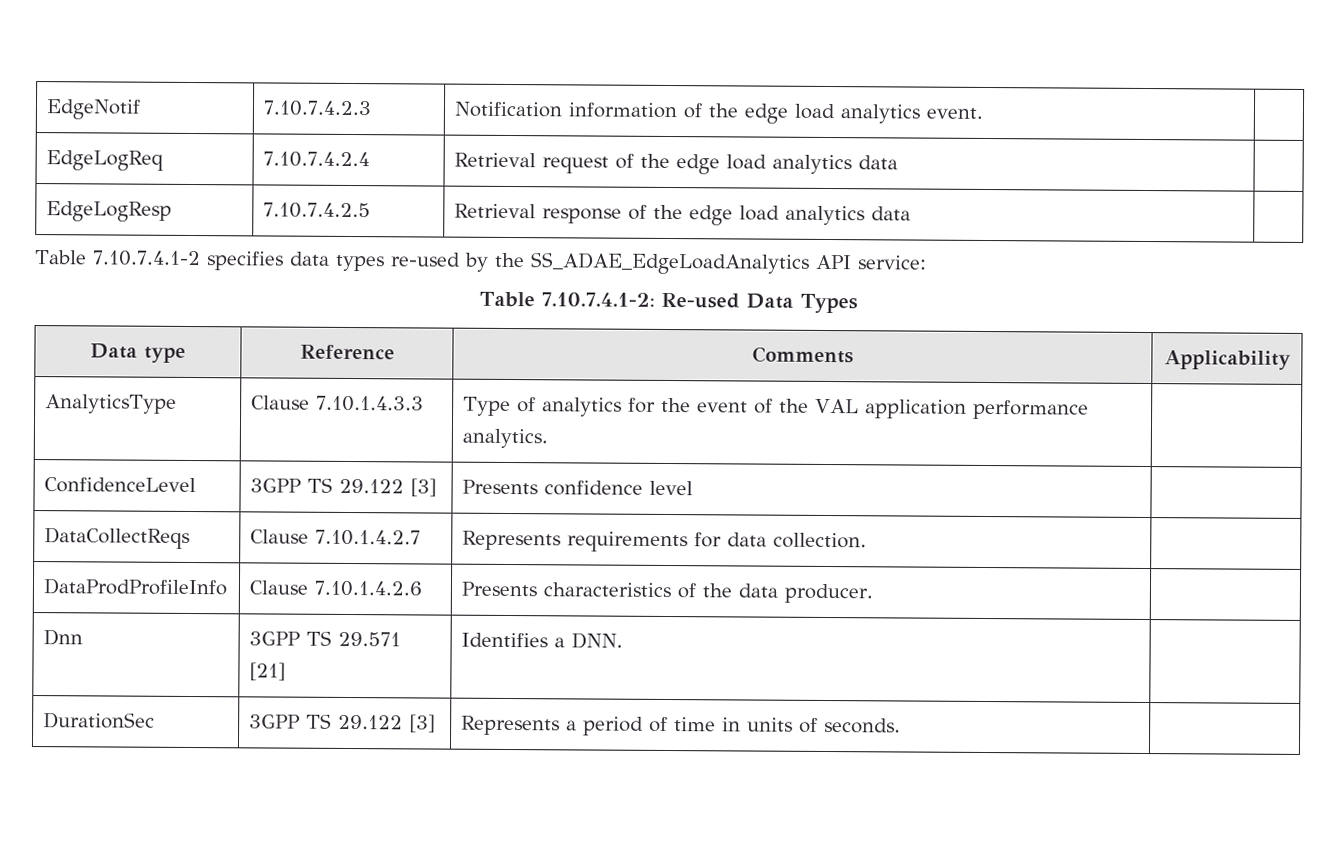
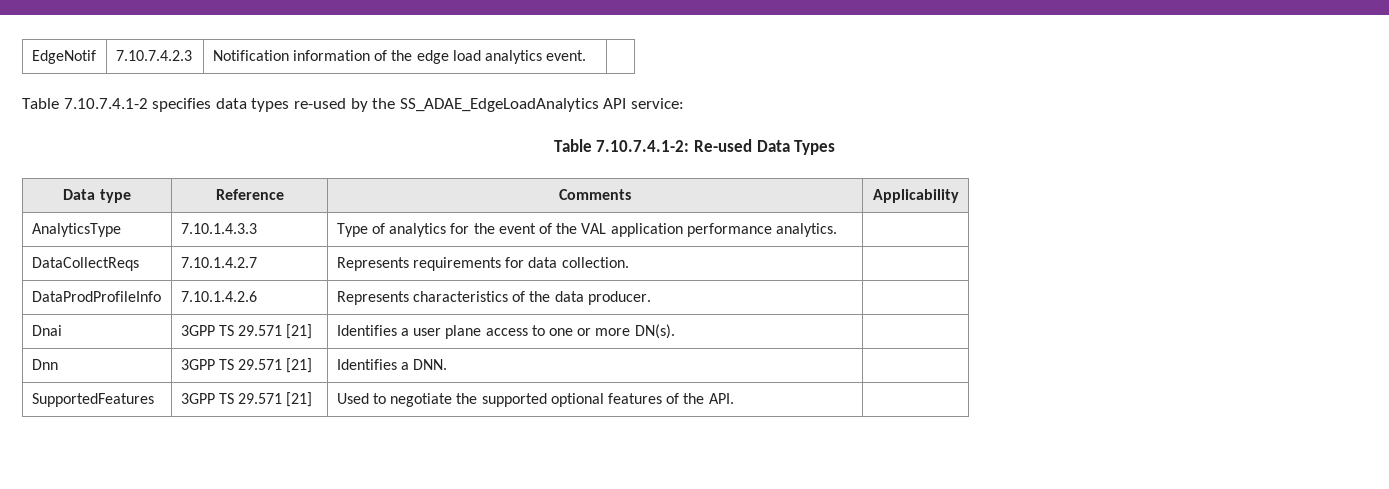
[46,150,165,171] [263,151,371,168] [454,152,899,175] [46,201,173,222] [263,202,372,219] [454,203,912,226] // EdgeLogReq | 7.10.7.4.2.4 | Retrieval request of the edge load analytics data | // EdgeLogResp | 7.10.7.4.2.5 | Retrieval response of the edge load analytics data | -> (587, 55) none
[251,395,311,410] Clause -> (121, 230) none
[44,477,197,494] [250,477,438,497] [462,479,694,496] // ConfidenceLevel | 3GPP TS 29.122 [3] | Presents confidence level | -> (837, 230) none
[250,529,310,544] Clause -> (139, 264) none
[249,580,310,595] Clause -> (161, 296) none
[461,581,539,597] Presents -> [336,291,409,305] Represents
(874, 593) none -> [31,325,62,336] [180,324,313,339] [336,324,675,339] // Dnai | 3GPP TS 29.571 [21] | Identifies a user plane access to one or more DN(s). |
[43,712,156,729] [249,713,437,733] [461,715,902,736] DurationSec | 3GPP TS 29.122 [3] | Represents a period of time in units of seconds. -> [31,393,154,407] [180,392,313,407] [336,393,734,407] SupportedFeatures | 3GPP TS 29.571 [21] | Used to negotiate the supported optional features of the API.

